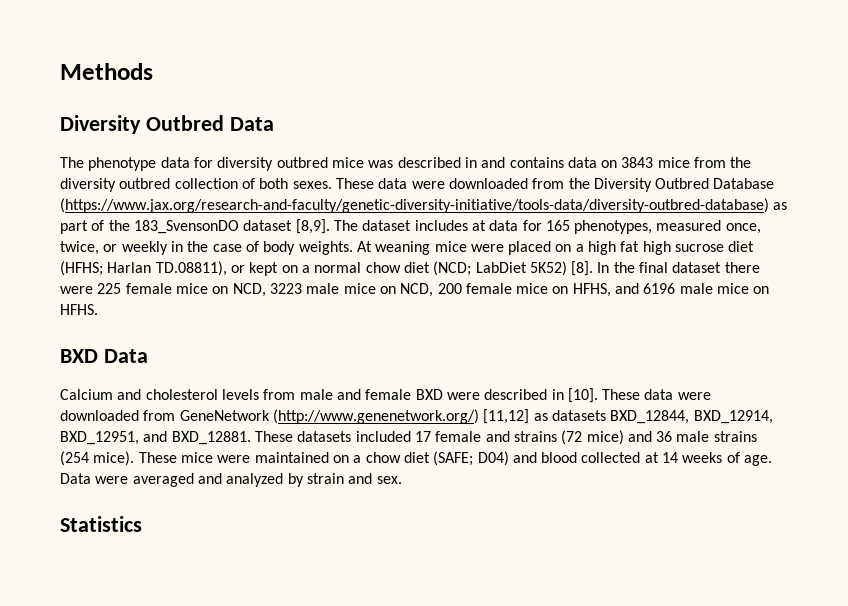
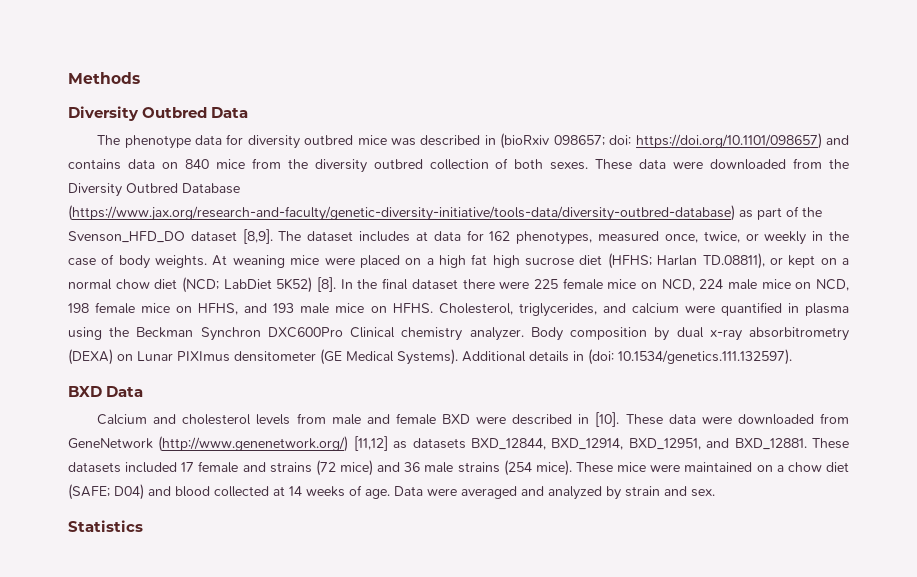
(477, 162) none -> [500,133,822,149] (bioRxiv 098657; doi: https://doi.org/10.1101/098657)
[621,157,654,168] 3843 -> [184,159,209,169] 840
[133,220,239,234] 183_SvensonDO -> [68,231,185,243] Svenson_HFD_DO
[545,220,570,231] 165 -> [489,231,511,241] 162
[269,283,302,294] 3223 -> [699,279,724,289] 224
[437,283,462,294] 200 -> [68,303,89,313] 198
[643,283,676,294] 6196 -> [273,303,295,313] 193
(98, 309) none -> [438,302,849,317] [68,327,850,341] [68,349,792,365] Cholesterol, triglycerides, and calcium were quantified in plasma using the Beckman Synchron DXC600Pro Clinical chemistry analyzer. Body composition by dual x-ray absorbitrometry (DEXA) on Lunar PIXImus densitometer (GE Medical Systems). Additional details in (doi: 10.1534/genetics.111.132597).

